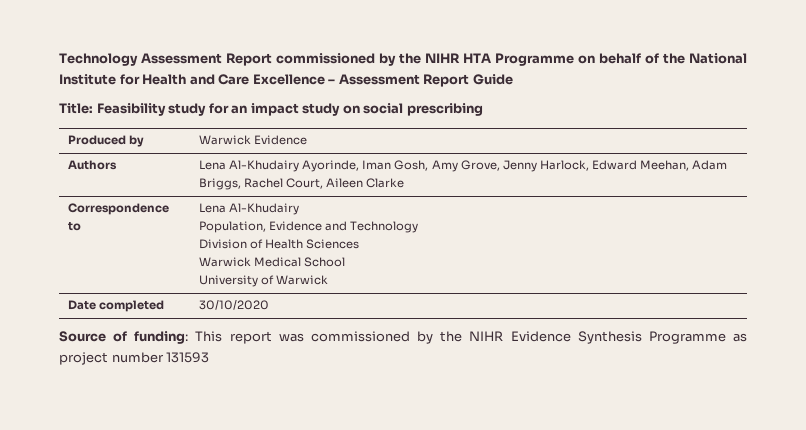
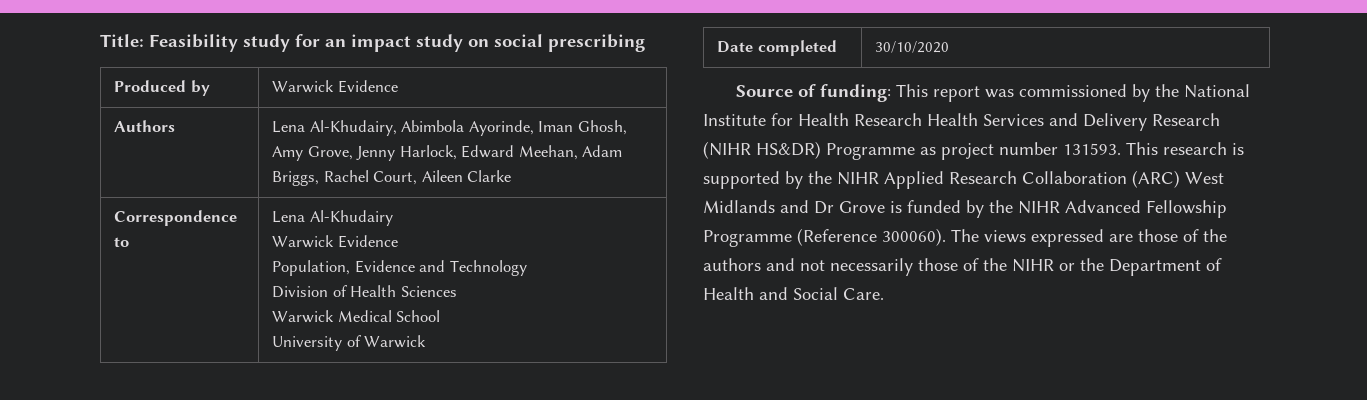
[59,53,747,66] [59,74,513,87] Technology Assessment Report commissioned by the NIHR HTA Programme on behalf of the National Institute for Health and Care Excellence – Assessment Report Guide // -> (100, 40) none
[229,160,300,172] Al-Khudairy -> [309,120,465,136] Al-Khudairy, Abimbola
[394,160,429,171] Gosh, -> [577,120,627,135] Ghosh,
(300, 209) none -> [272,235,398,248] // Warwick Evidence
[469,331,747,344] [59,352,210,365] NIHR Evidence Synthesis Programme as project number 131593 -> [1184,84,1251,98] [703,113,1220,131] [703,141,1244,160] [703,170,1224,189] [703,200,1227,218] [703,228,1227,247] [703,258,1222,276] [703,287,884,300] National Institute for Health Research Health Services and Delivery Research (NIHR HS&DR) Programme as project number 131593. This research is supported by the NIHR Applied Research Collaboration (ARC) West Midlands and Dr Grove is funded by the NIHR Advanced Fellowship Programme (Reference 300060). The views expressed are those of the authors and not necessarily those of the NIHR or the Department of Health and Social Care.

